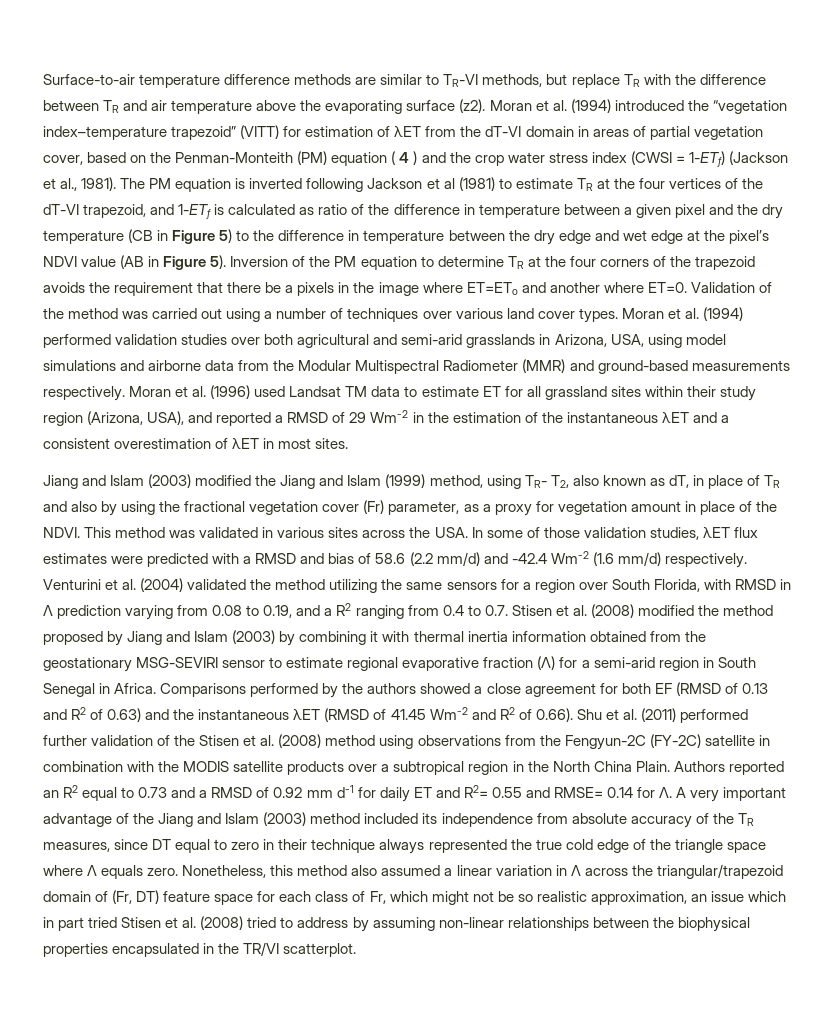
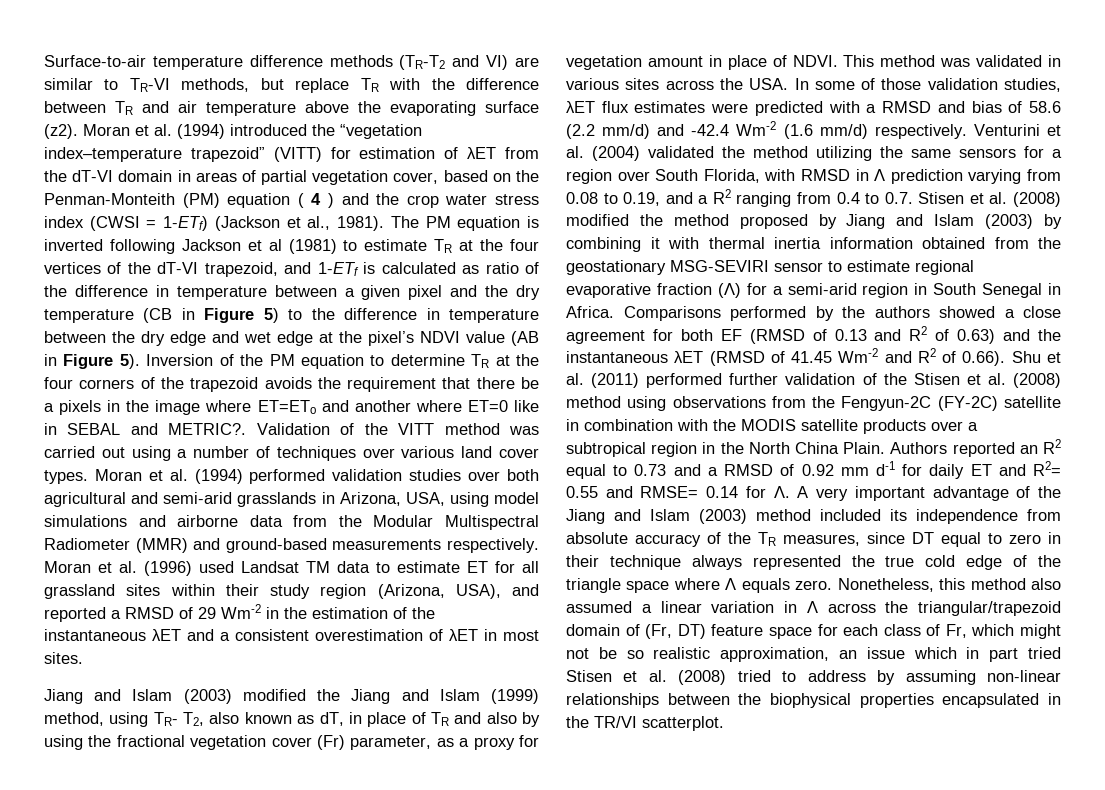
(352, 79) none -> [399,55,509,70] (TR-T2 and VI)
[647,282,687,293] ET=0. -> [467,400,539,412] [44,423,247,435] ET=0 like in SEBAL and METRIC?.
(64, 313) none -> [398,423,435,435] VITT
[755,501,777,512] the -> (787, 61) none

